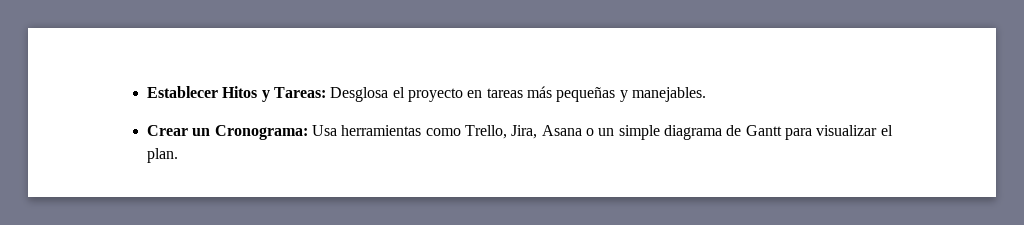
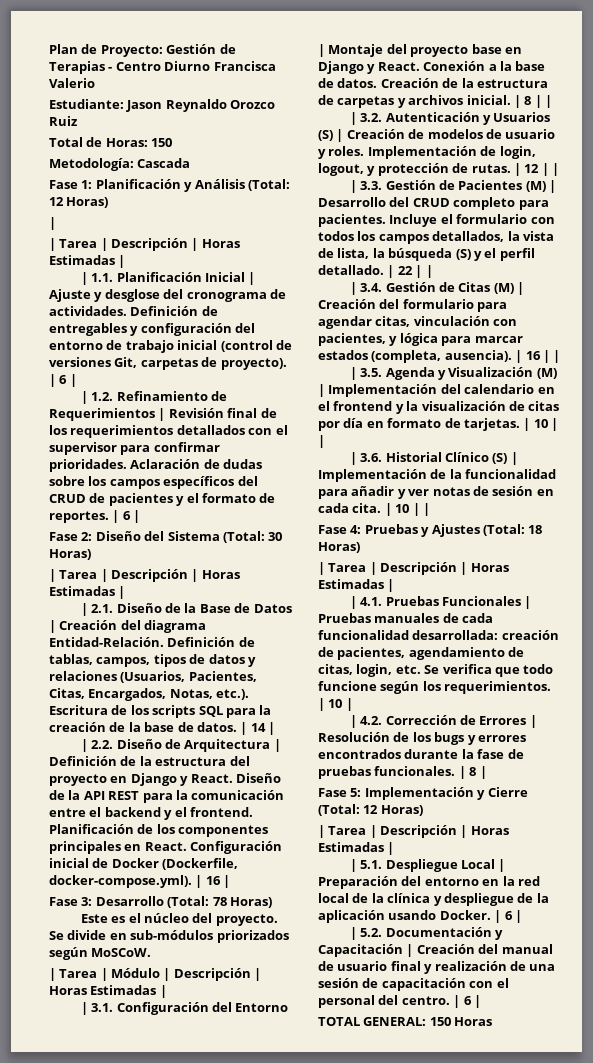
[147,86,707,102] [147,125,893,140] [147,148,179,163] Establecer Hitos y Tareas: Desglosa el proyecto en tareas más pequeñas y manejables. // Crear un Cronograma: Usa herramientas como Trello, Jira, Asana o un simple diagrama de Gantt para visualizar el plan. -> [49,44,236,57] [49,61,276,74] [49,78,95,88] [49,99,276,112] [49,116,77,126] [49,137,173,147] [49,158,191,171] [49,179,290,192] [49,197,109,208] [49,217,56,230] [49,238,240,251] [49,255,126,268] [80,272,256,285] [49,289,286,302] [49,306,218,316] [49,323,256,336] [49,340,292,353] [49,357,287,370] [49,374,77,387] [80,391,228,404] [49,408,277,421] [49,425,288,438] [49,442,220,455] [49,459,263,472] [49,476,258,489] [49,493,276,506] [49,510,141,523] [49,531,283,543] [49,549,91,560] [49,569,240,582] [49,586,126,599] [80,603,292,616] [49,620,207,633] [49,637,255,647] [49,654,256,667] [49,671,257,683] [49,688,250,701] [49,705,272,718] [49,722,275,735] [80,739,281,752] [49,756,250,766] [49,773,281,786] [49,790,285,803] [49,807,253,820] [49,824,269,837] [49,841,283,854] [49,858,239,870] [49,875,231,888] [49,896,272,908] [80,913,278,926] [49,930,289,943] [49,947,152,960] [49,968,262,981] [49,985,167,998] [80,1002,289,1015] [318,44,522,57] [318,61,546,74] [318,78,548,88] [318,95,552,108] [349,112,551,125] [318,129,556,142] [318,146,536,159] [318,163,559,176] [349,180,557,193] [318,197,549,210] [318,214,555,227] [318,231,554,244] [318,248,535,261] [318,265,433,278] [349,282,525,295] [318,299,508,312] [318,316,518,329] [318,333,523,346] [318,350,561,363] [349,367,557,380] [318,384,555,397] [318,401,560,414] [318,418,558,431] [318,435,325,448] [349,452,518,465] [318,469,557,482] [318,486,554,499] [318,503,430,516] [318,524,543,537] [318,542,360,553] [318,562,509,575] [318,579,395,592] [349,596,532,609] [318,613,494,623] [318,630,559,640] [318,647,525,660] [318,664,554,677] [318,681,552,694] [318,698,353,711] [349,715,537,728] [318,732,526,745] [318,749,524,759] [318,766,487,779] [318,787,528,800] [318,804,423,816] [318,825,509,838] [318,842,395,855] [349,859,506,872] [318,876,540,889] [318,893,549,906] [318,910,522,923] [349,927,504,940] [318,944,553,957] [318,961,556,974] [318,978,509,991] [318,995,481,1008] [318,1017,493,1026] Plan de Proyecto: Gestión de Terapias - Centro Diurno Francisca Valerio // Estudiante: Jason Reynaldo Orozco Ruiz // Total de Horas: 150 // Metodología: Cascada // Fase 1: Planificación y Análisis (Total: 12 Horas) // | // | Tarea | Descripción | Horas Estimadas | // | 1.1. Planificación Inicial | Ajuste y desglose del cronograma de actividades. Definición de entregables y configuración del entorno de trabajo inicial (control de versiones Git, carpetas de proyecto). | 6 | // | 1.2. Refinamiento de Requerimientos | Revisión final de los requerimientos detallados con el supervisor para confirmar prioridades. Aclaración de dudas sobre los campos específicos del CRUD de pacientes y el formato de reportes. | 6 | // Fase 2: Diseño del Sistema (Total: 30 Horas) // | Tarea | Descripción | Horas Estimadas | // | 2.1. Diseño de la Base de Datos | Creación del diagrama Entidad-Relación. Definición de tablas, campos, tipos de datos y relaciones (Usuarios, Pacientes, Citas, Encargados, Notas, etc.). Escritura de los scripts SQL para la creación de la base de datos. | 14 | // | 2.2. Diseño de Arquitectura | Definición de la estructura del proyecto en Django y React. Diseño de la API REST para la comunicación entre el backend y el frontend. Planificación de los componentes principales en React. Configuración inicial de Docker (Dockerfile, docker-compose.yml). | 16 | // Fase 3: Desarrollo (Total: 78 Horas) // Este es el núcleo del proyecto. Se divide en sub-módulos priorizados según MoSCoW. // | Tarea | Módulo | Descripción | Horas Estimadas | // | 3.1. Configuración del Entorno | Montaje del proyecto base en Django y React. Conexión a la base de datos. Creación de la estructura de carpetas y archivos inicial. | 8 | | // | 3.2. Autenticación y Usuarios (S) | Creación de modelos de usuario y roles. Implementación de login, logout, y protección de rutas. | 12 | | // | 3.3. Gestión de Pacientes (M) | Desarrollo del CRUD completo para pacientes. Incluye el formulario con todos los campos detallados, la vista de lista, la búsqueda (S) y el perfil detallado. | 22 | | // | 3.4. Gestión de Citas (M) | Creación del formulario para agendar citas, vinculación con pacientes, y lógica para marcar estados (completa, ausencia). | 16 | | // | 3.5. Agenda y Visualización (M) | Implementación del calendario en el frontend y la visualización de citas por día en formato de tarjetas. | 10 | | // | 3.6. Historial Clínico (S) | Implementación de la funcionalidad para añadir y ver notas de sesión en cada cita. | 10 | | // Fase 4: Pruebas y Ajustes (Total: 18 Horas) // | Tarea | Descripción | Horas Estimadas | // | 4.1. Pruebas Funcionales | Pruebas manuales de cada funcionalidad desarrollada: creación de pacientes, agendamiento de citas, login, etc. Se verifica que todo funcione según los requerimientos. | 10 | // | 4.2. Corrección de Errores | Resolución de los bugs y errores encontrados durante la fase de pruebas funcionales. | 8 | // Fase 5: Implementación y Cierre (Total: 12 Horas) // | Tarea | Descripción | Horas Estimadas | // | 5.1. Despliegue Local | Preparación del entorno en la red local de la clínica y despliegue de la aplicación usando Docker. | 6 | // | 5.2. Documentación y Capacitación | Creación del manual de usuario final y realización de una sesión de capacitación con el personal del centro. | 6 | // TOTAL GENERAL: 150 Horas

